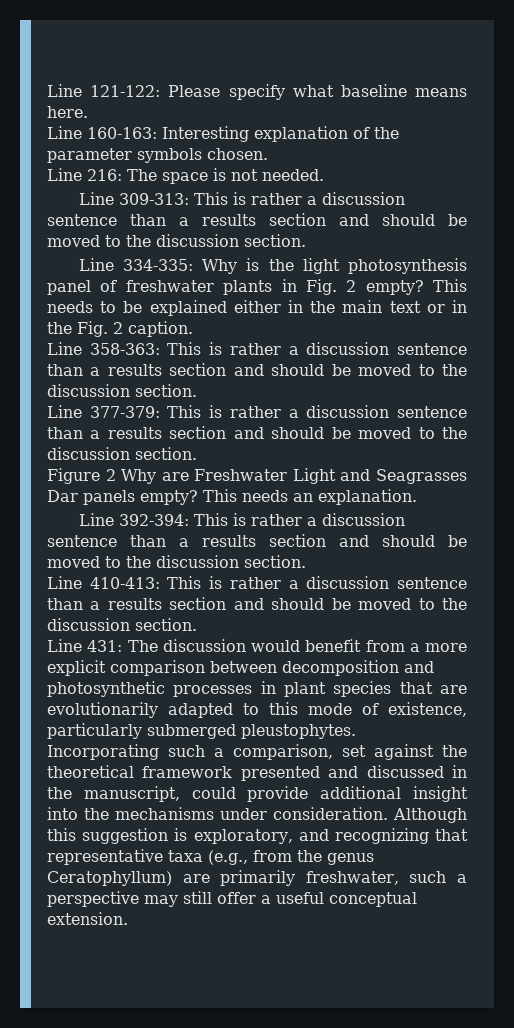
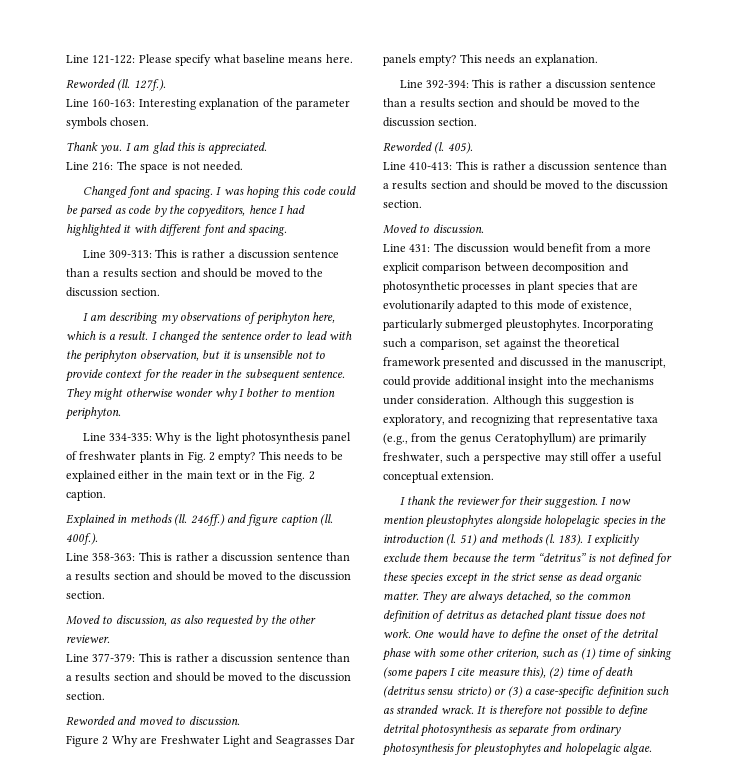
(88, 112) none -> [66,79,166,91] // Reworded (ll. 127f.).
(268, 154) none -> [66,142,267,155] // Thank you. I am glad this is appreciated.
(324, 175) none -> [82,186,357,199] [66,205,306,218] [66,224,288,237] // Changed font and spacing. I was hoping this code could be parsed as code by the copyeditors, hence I had highlighted it with different font and spacing.
(306, 240) none -> [82,312,336,325] [66,331,353,343] [66,350,325,363] [65,369,345,382] [66,388,335,400] [65,407,121,420] // I am describing my observations of periphyton here, which is a result. I changed the sentence order to lead with the periphyton observation, but it is unsensible not to provide context for the reader in the subsequent sentence. They might otherwise wonder why I bother to mention periphyton.
(193, 329) none -> [66,514,333,527] [66,533,98,545] // Explained in methods (ll. 246ff.) and figure caption (ll. 400f.).
(197, 390) none -> [66,615,316,628] [66,634,110,643] // Moved to discussion, as also requested by the other reviewer.
(197, 453) none -> [66,716,240,725] // Reworded and moved to discussion.
(306, 561) none -> [383,142,473,154] // Reworded (l. 405).
(197, 624) none -> [383,224,484,234] // Moved to discussion.
(128, 918) none -> [399,496,631,508] [383,515,667,528] [383,534,639,547] [383,553,673,565] [383,572,643,585] [383,591,631,603] [383,610,646,623] [383,629,658,641] [382,648,672,661] [383,667,634,680] [383,686,669,699] [383,705,649,718] [383,724,621,737] [382,743,652,756] // I thank the reviewer for their suggestion. I now mention pleustophytes alongside holopelagic species in the introduction (l. 51) and methods (l. 183). I explicitly exclude them because the term “detritus” is not defined for these species except in the strict sense as dead organic matter. They are always detached, so the common definition of detritus as detached plant tissue does not work. One would have to define the onset of the detrital phase with some other criterion, such as (1) time of sinking (some papers I cite measure this), (2) time of death (detritus sensu stricto) or (3) a case-specific definition such as stranded wrack. It is therefore not possible to define detrital photosynthesis as separate from ordinary photosynthesis for pleustophytes and holopelagic algae.

